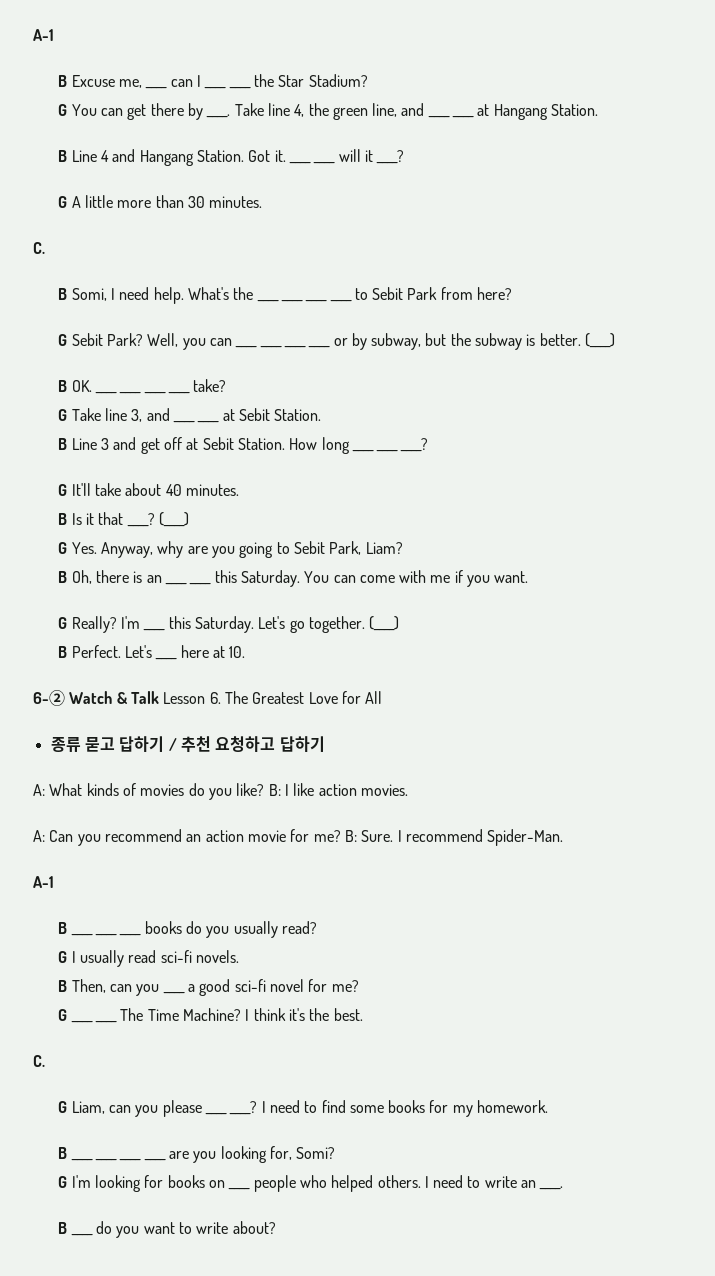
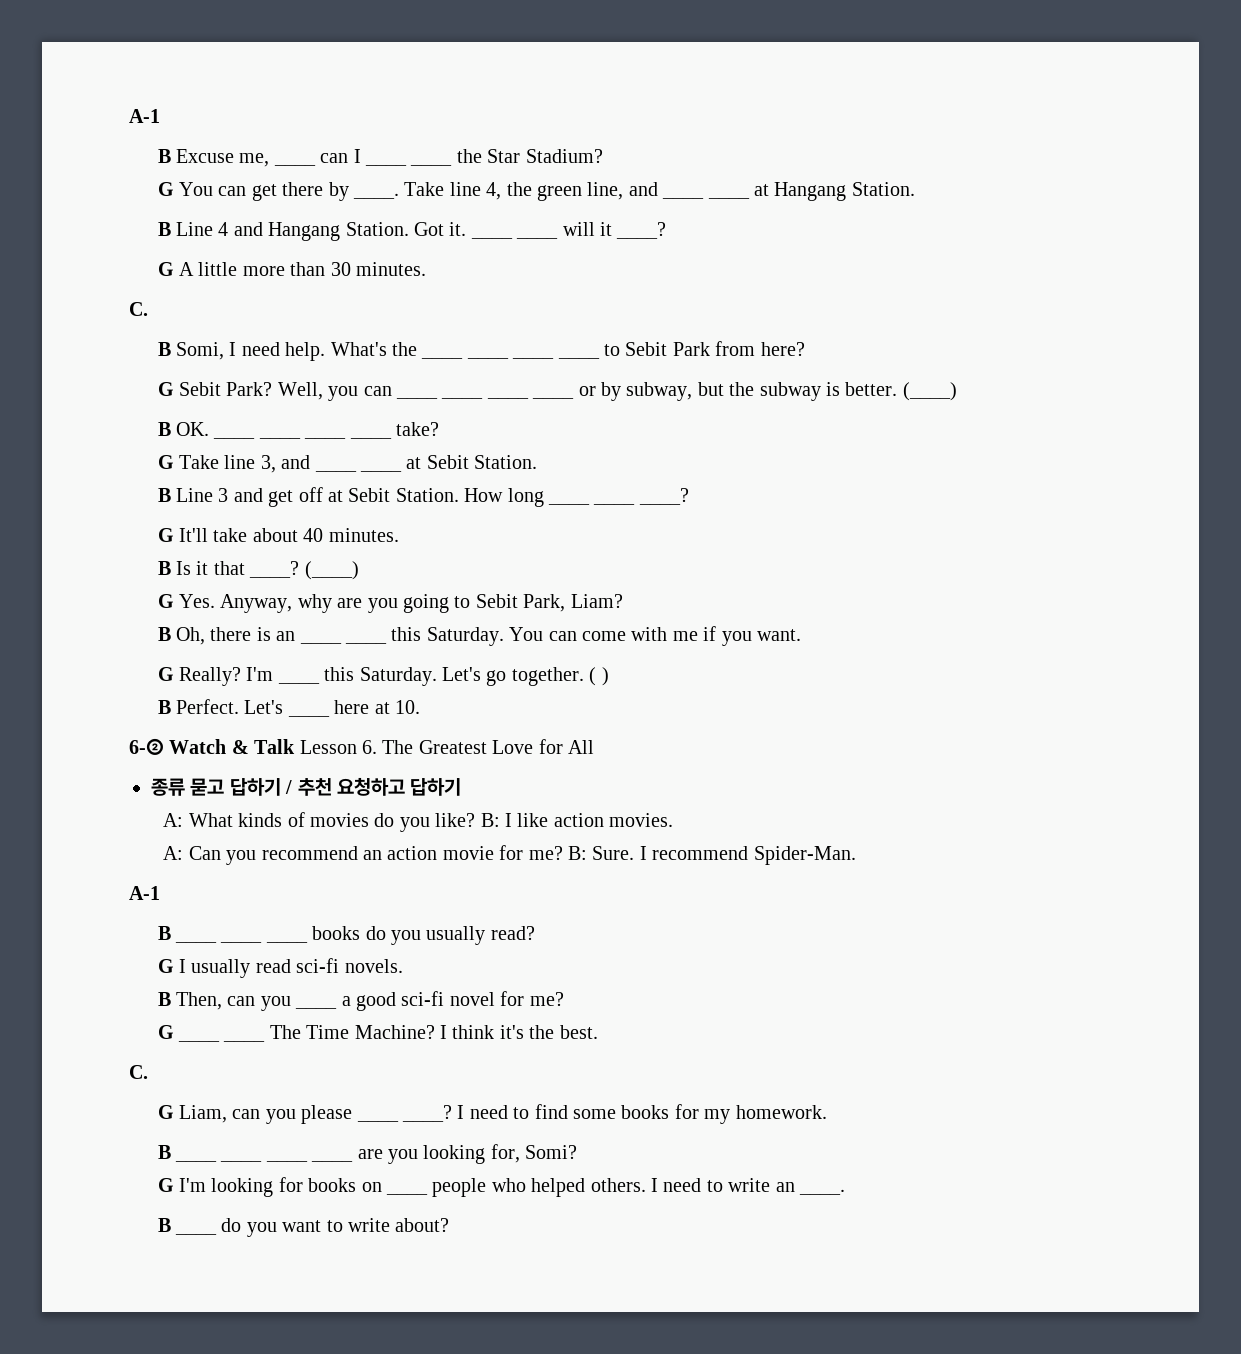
[369,616,400,631] (____) -> [589,667,609,686] ( )

